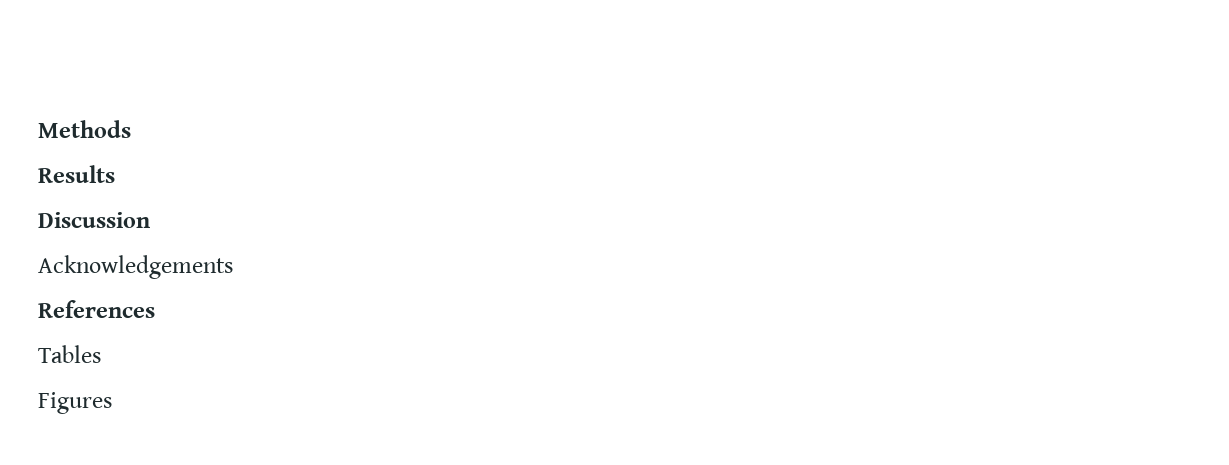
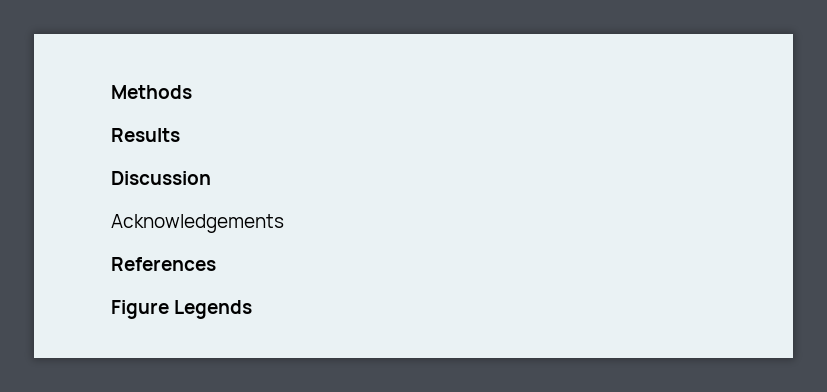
[38,345,102,363] [38,392,113,414] Tables // Figures -> [111,300,253,319] Figure Legends

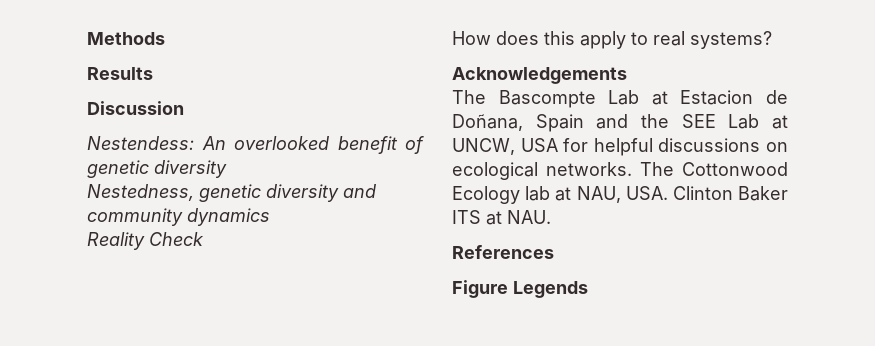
[111,214,284,233] Acknowledgements -> [87,136,424,154] [87,160,227,178] [87,184,376,202] [87,208,270,226] [87,232,204,250] [452,31,772,49] [452,67,627,84] [452,90,788,108] [452,114,788,132] [452,138,788,156] [452,162,788,180] [452,186,788,204] [452,210,551,225] Nestendess: An overlooked benefit of genetic diversity // Nestedness, genetic diversity and community dynamics // Reality Check // How does this apply to real systems? // Acknowledgements // The Bascompte Lab at Estacion de Doñana, Spain and the SEE Lab at UNCW, USA for helpful discussions on ecological networks. The Cottonwood Ecology lab at NAU, USA. Clinton Baker ITS at NAU.

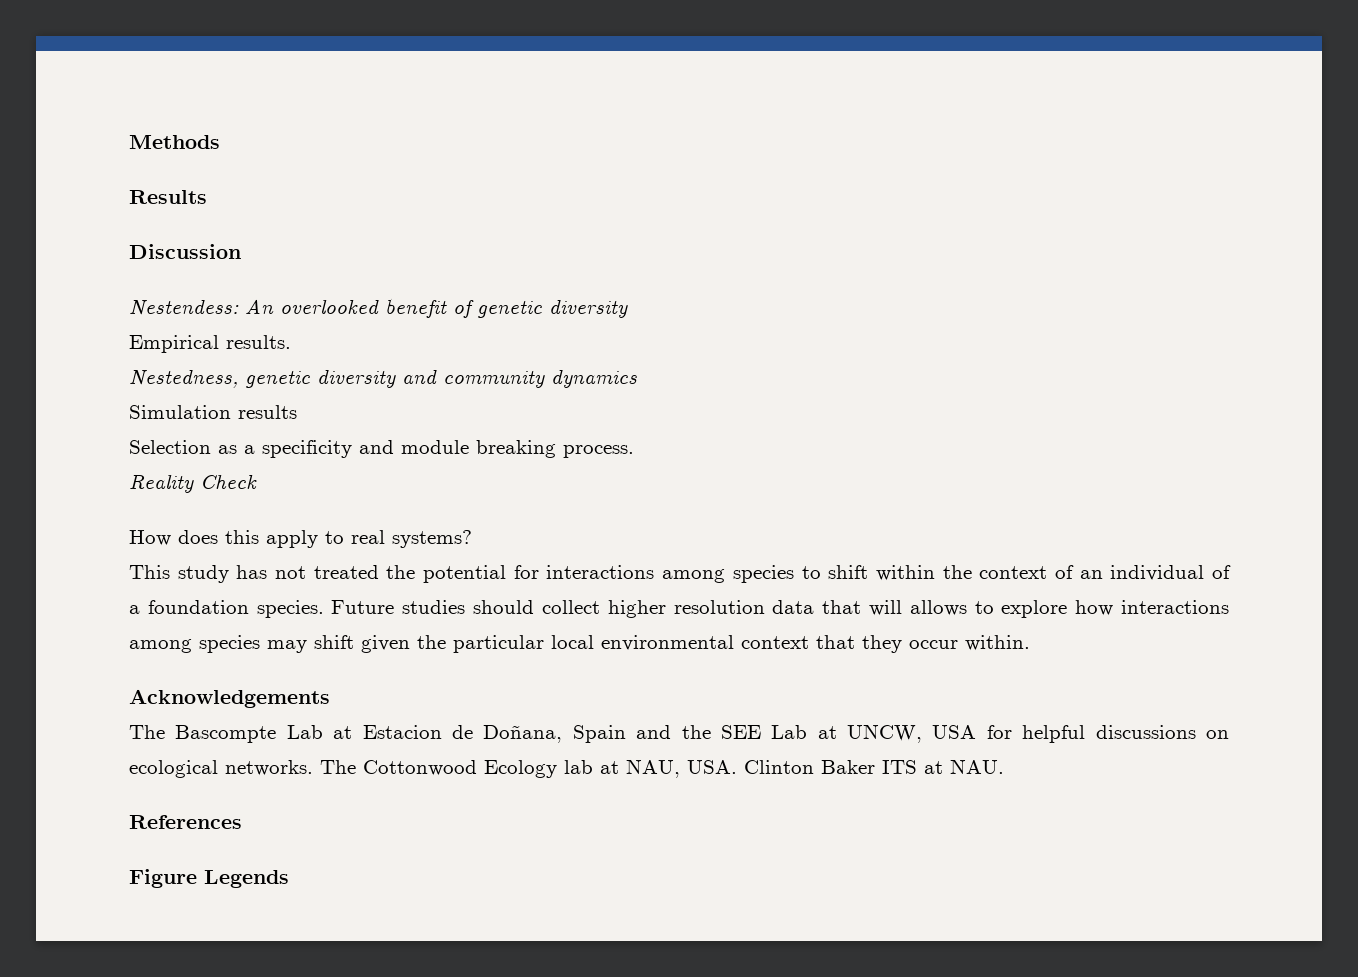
(227, 169) none -> [129,335,291,353] // Empirical results.
(270, 217) none -> [129,405,297,419] [129,440,634,458] // Simulation results // Selection as a specificity and module breaking process.
(772, 40) none -> [129,565,1232,583] [129,600,1229,618] [129,635,1030,653] // This study has not treated the potential for interactions among species to shift within the context of an individual of a foundation species. Future studies should collect higher resolution data that will allows to explore how interactions among species may shift given the particular local environmental context that they occur within.

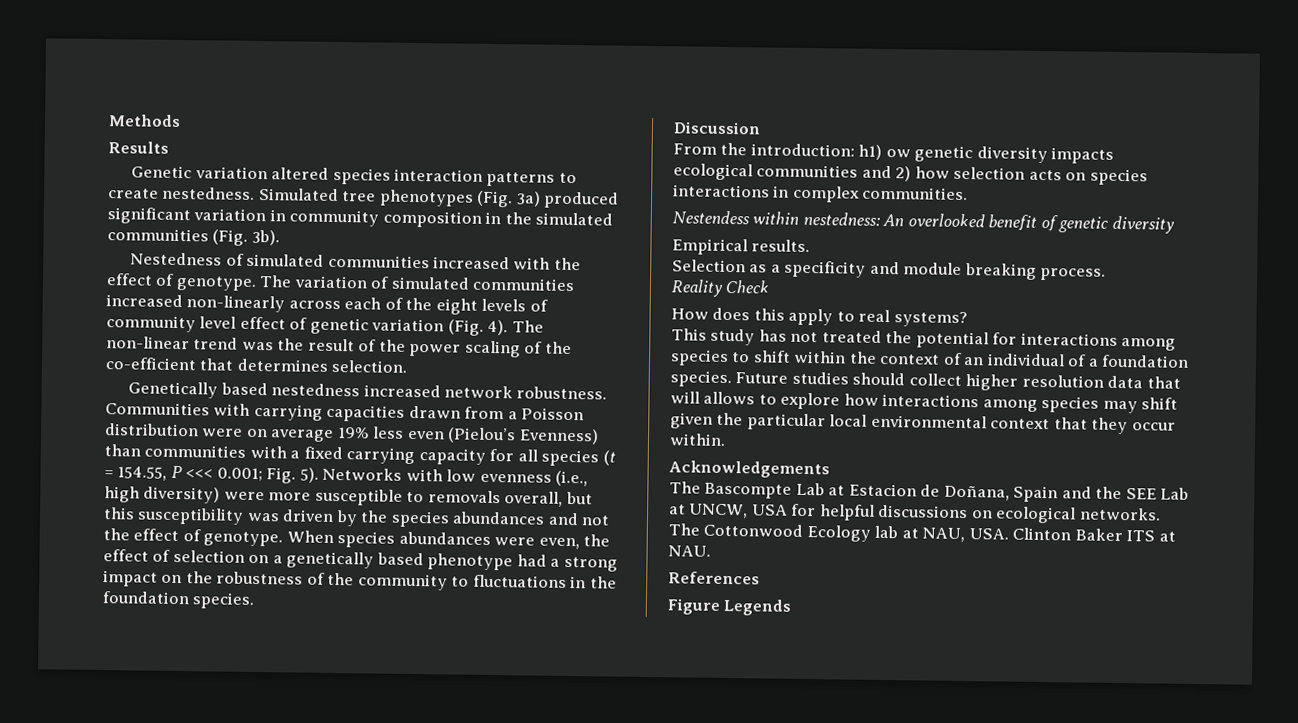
[129,244,241,259] [129,299,239,315] Discussion // Nestendess: -> [131,165,577,187] [108,186,620,209] [107,207,614,228] [107,228,280,246] [130,252,581,271] [106,273,576,292] [106,294,548,315] [106,315,544,336] [106,336,572,358] [105,357,408,373] [128,381,608,400] [105,402,585,422] [105,423,599,445] [104,444,616,467] [104,465,589,487] [104,486,593,507] [103,507,611,528] [103,528,611,550] [103,549,618,572] [103,570,617,591] [102,591,256,609] [673,121,761,135] [673,142,1115,164] [673,163,1148,186] [673,184,969,203] [672,210,880,226] Genetic variation altered species interaction patterns to create nestedness. Simulated tree phenotypes (Fig. 3a) produced significant variation in community composition in the simulated communities (Fig. 3b). // Nestedness of simulated communities increased with the effect of genotype. The variation of simulated communities increased non-linearly across each of the eight levels of community level effect of genetic variation (Fig. 4). The non-linear trend was the result of the power scaling of the co-efficient that determines selection. // Genetically based nestedness increased network robustness. Communities with carrying capacities drawn from a Poisson distribution were on average 19% less even (Pielou’s Evenness) than communities with a fixed carrying capacity for all species (t = 154.55, P <<< 0.001; Fig. 5). Networks with low evenness (i.e., high diversity) were more susceptible to removals overall, but this susceptibility was driven by the species abundances and not the effect of genotype. When species abundances were even, the effect of selection on a genetically based phenotype had a strong impact on the robustness of the community to fluctuations in the foundation species. // Discussion // From the introduction: h1) ow genetic diversity impacts ecological communities and 2) how selection acts on species interactions in complex communities. // Nestendess within nestedness:
[129,369,637,388] [129,405,297,419] // Nestedness, genetic diversity and community dynamics // Simulation results -> (811, 246) none

